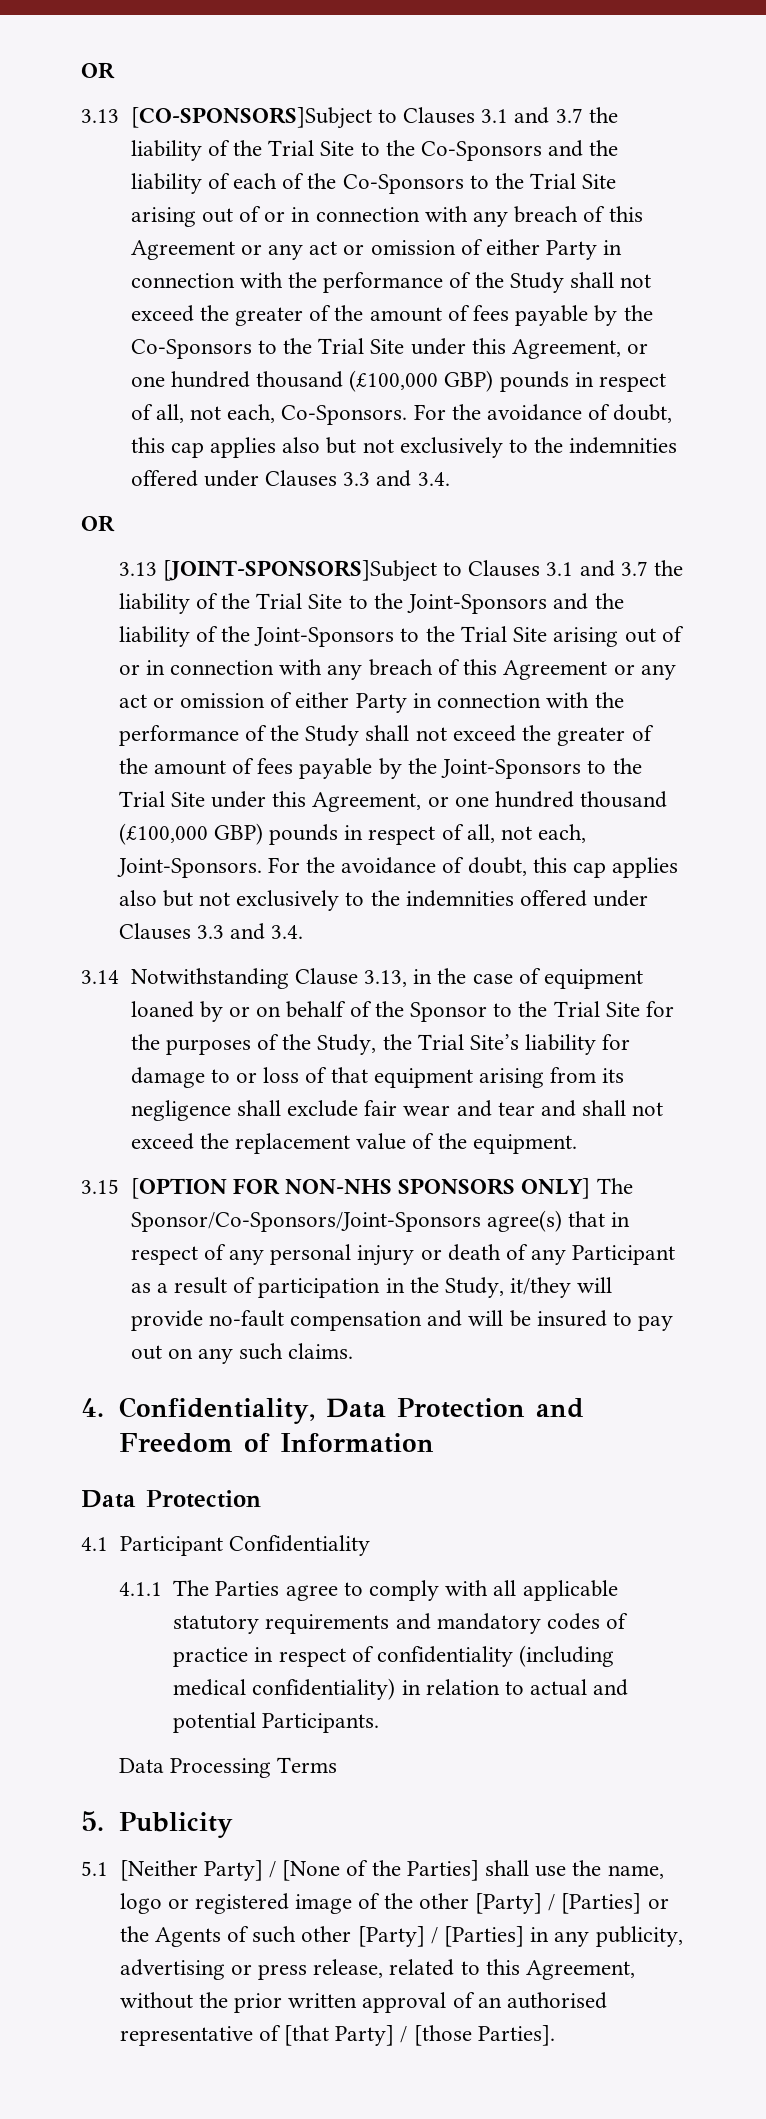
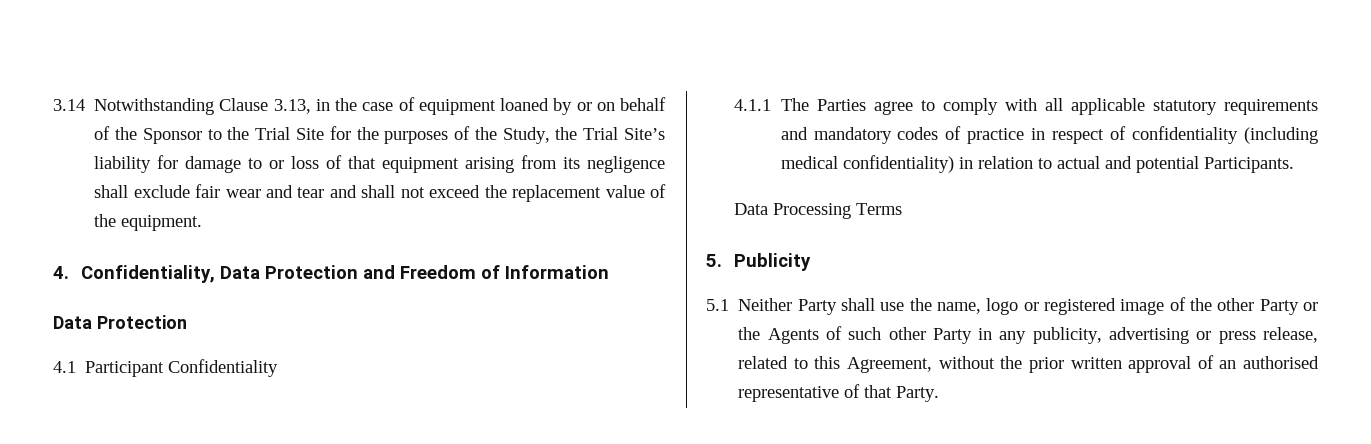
[81,62,115,79] [81,107,618,129] [130,140,619,161] [130,173,617,194] [130,206,643,227] [130,239,623,260] [130,272,652,293] [130,305,653,326] [130,338,649,359] [130,370,666,392] [130,404,673,425] [130,437,678,458] [130,470,450,487] [81,515,115,532] [118,560,684,582] [118,593,624,614] [118,626,684,647] [118,659,676,680] [118,692,624,713] [118,725,654,746] [118,758,642,779] [118,791,668,812] [118,823,587,845] [116,857,679,878] [118,890,649,911] [118,923,304,940] OR // 3.13 [CO-SPONSORS]Subject to Clauses 3.1 and 3.7 the liability of the Trial Site to the Co-Sponsors and the liability of each of the Co-Sponsors to the Trial Site arising out of or in connection with any breach of this Agreement or any act or omission of either Party in connection with the performance of the Study shall not exceed the greater of the amount of fees payable by the Co-Sponsors to the Trial Site under this Agreement, or one hundred thousand (£100,000 GBP) pounds in respect of all, not each, Co-Sponsors. For the avoidance of doubt, this cap applies also but not exclusively to the indemnities offered under Clauses 3.3 and 3.4. // OR // 3.13 [JOINT-SPONSORS]Subject to Clauses 3.1 and 3.7 the liability of the Trial Site to the Joint-Sponsors and the liability of the Joint-Sponsors to the Trial Site arising out of or in connection with any breach of this Agreement or any act or omission of either Party in connection with the performance of the Study shall not exceed the greater of the amount of fees payable by the Joint-Sponsors to the Trial Site under this Agreement, or one hundred thousand (£100,000 GBP) pounds in respect of all, not each, Joint-Sponsors. For the avoidance of doubt, this cap applies also but not exclusively to the indemnities offered under Clauses 3.3 and 3.4. // -> (53, 105) none
[81,1178,633,1199] [130,1210,631,1232] [130,1244,676,1266] [130,1277,613,1298] [130,1310,674,1331] [130,1343,354,1364] // 3.15 [OPTION FOR NON-NHS SPONSORS ONLY] The Sponsor/Co-Sponsors/Joint-Sponsors agree(s) that in respect of any personal injury or death of any Participant as a result of participation in the Study, it/they will provide no-fault compensation and will be insured to pay out on any such claims. -> (203, 223) none
[119,1860,479,1881] [Neither Party] / [None of the Parties] -> [738,298,837,315] Neither Party
[474,1893,642,1914] [Party] / [Parties] -> [1259,299,1299,315] Party
[357,1926,524,1947] [Party] / [Parties] -> [932,328,972,344] Party
[283,2025,555,2046] [that Party] / [those Parties]. -> [864,385,940,402] that Party.

